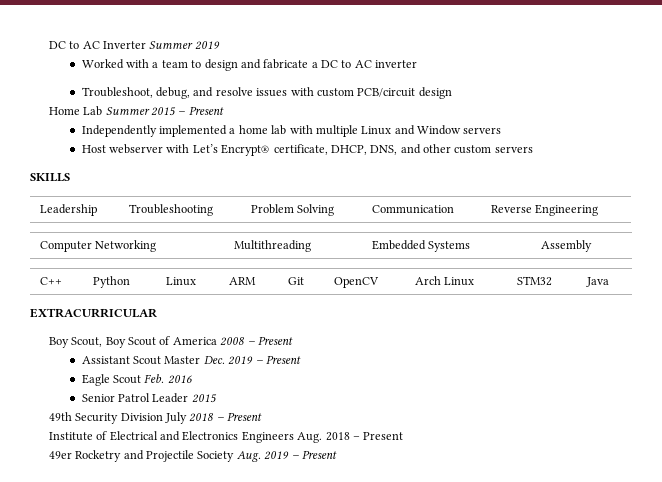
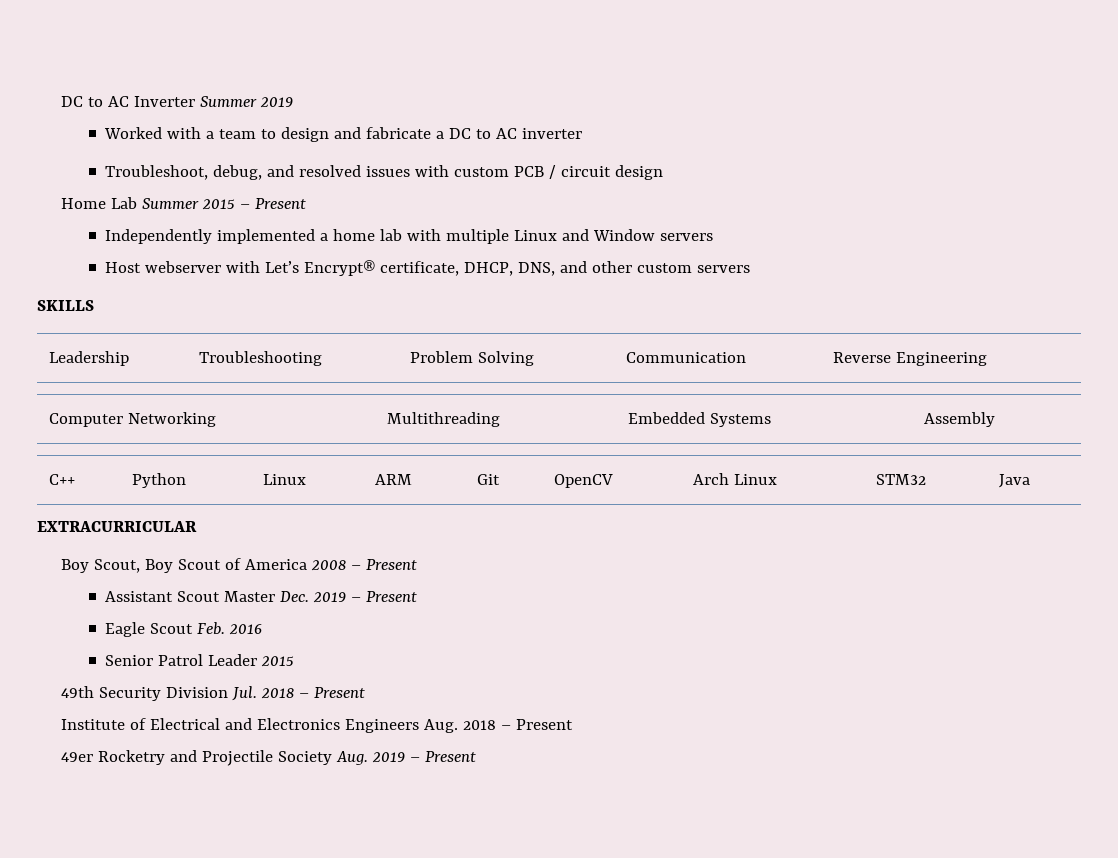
[215,87,253,96] resolve -> [299,165,362,177] resolved
[357,88,416,97] PCB/circuit -> [514,165,612,179] PCB / circuit
[165,412,188,424] July -> [231,686,257,701] Jul.

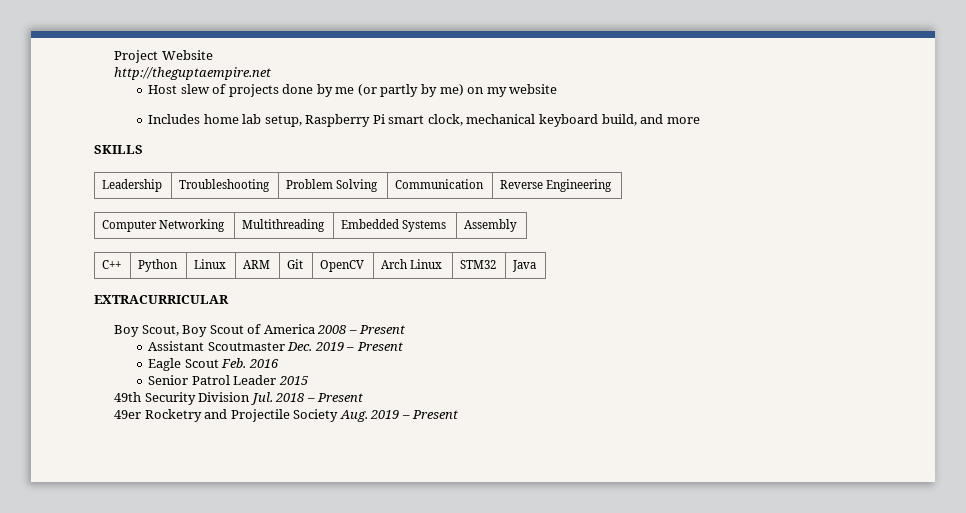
[60,96,293,108] [104,127,583,142] [105,165,664,180] [60,197,306,210] [105,229,714,244] [105,260,751,276] DC to AC Inverter Summer 2019 // Worked with a team to design and fabricate a DC to AC inverter // Troubleshoot, debug, and resolved issues with custom PCB / circuit design // Home Lab Summer 2015 – Present // Independently implemented a home lab with multiple Linux and Window servers // Host webserver with Let’s Encrypt® certificate, DHCP, DNS, and other custom servers -> [114,50,213,63] [114,67,272,80] [148,84,558,97] [148,114,700,127] Project Website // http://theguptaempire.net // Host slew of projects done by me (or partly by me) on my website // Includes home lab setup, Raspberry Pi smart clock, mechanical keyboard build, and more
[177,591,276,602] Scout Master -> [207,342,285,351] Scoutmaster
[60,718,573,733] // Institute of Electrical and Electronics Engineers Aug. 2018 – Present -> (364, 397) none

